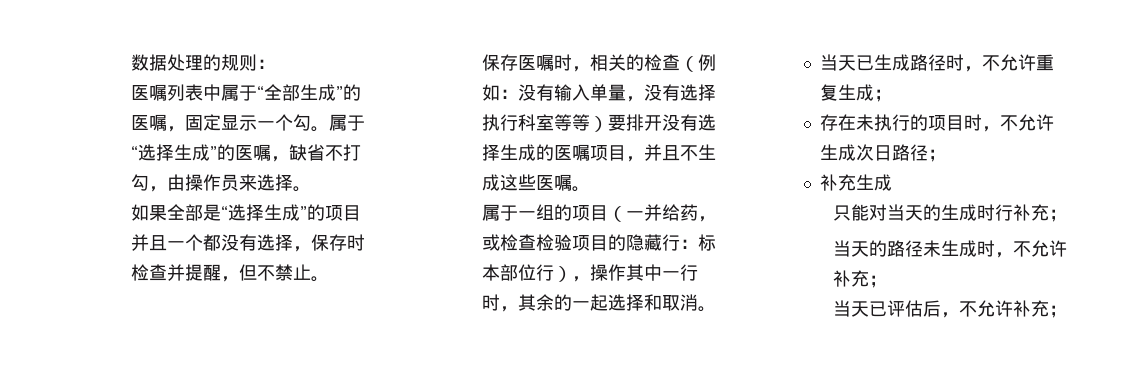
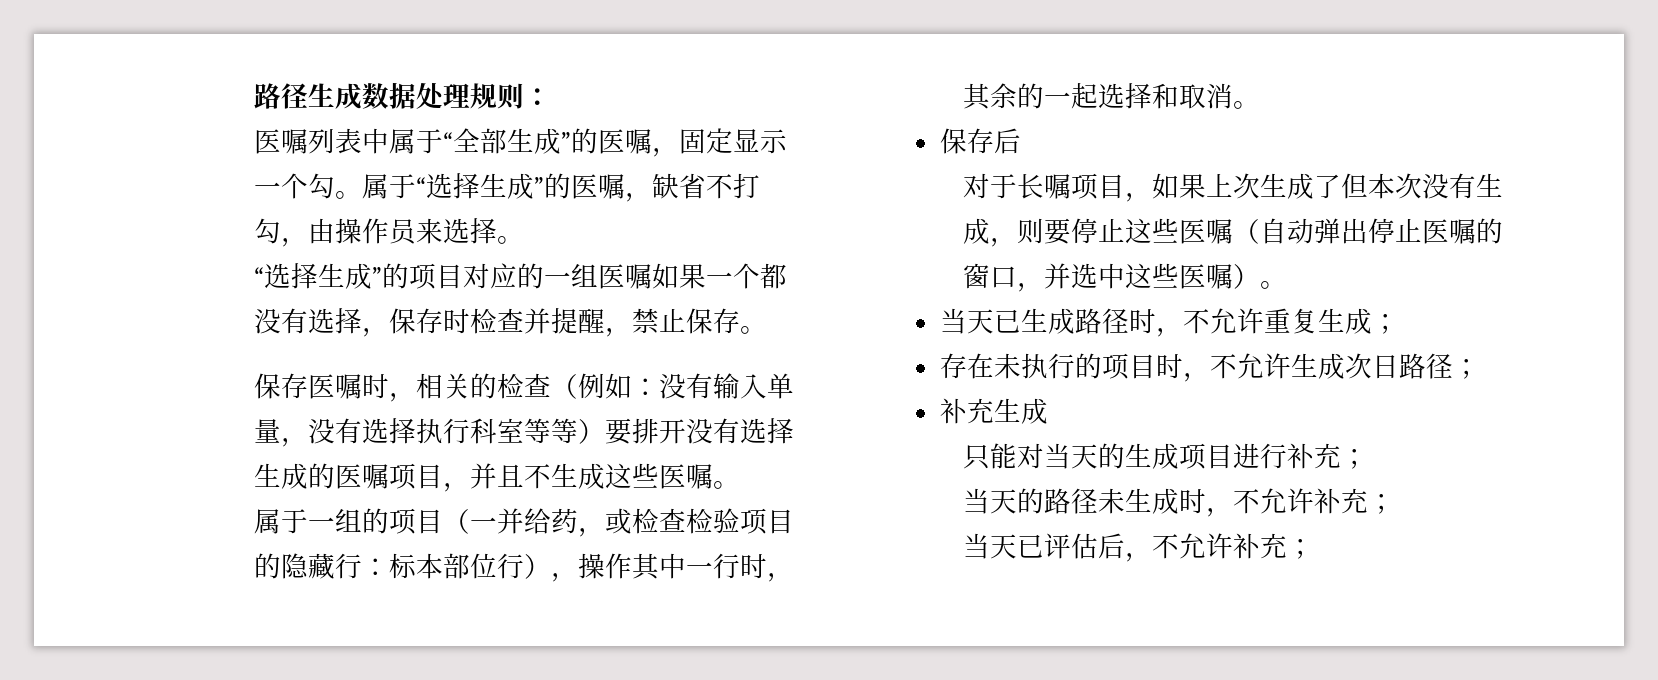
(131, 62) none -> [254,83,363,109] 路径生成
[203,54,222,71] 的 -> (471, 95) none
[131,204,222,221] 如果全部是 -> (525, 240) none
[131,234,168,251] 并且 -> [463,263,707,289] 对应的一组医嘱如果
[239,264,312,281] 但不禁止 -> [632,308,741,334] 禁止保存
(717, 309) none -> [939,128,1021,154] [963,173,1504,202] [963,218,1504,247] [963,263,1288,292] // 保存后 // 对于长嘱项目，如果上次生成了但本次没有生成，则要停止这些医嘱（自动弹出停止医嘱的窗口，并选中这些医嘱）。
[977,204,996,221] 时 -> [1179,443,1261,470] 项目进

